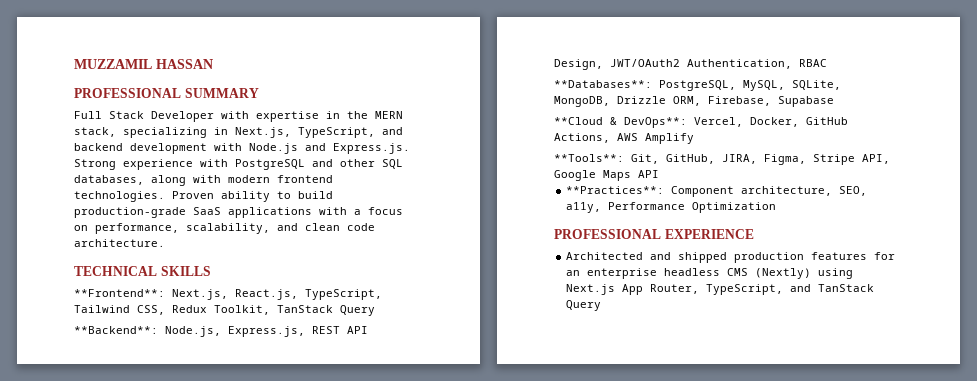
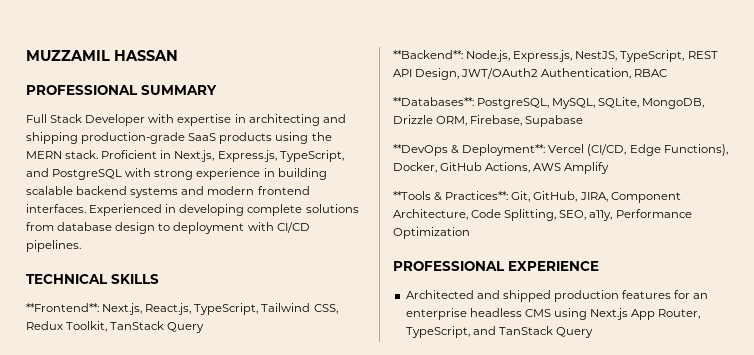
[347,111,403,119] [74,127,207,138] the MERN stack, specializing -> [248,114,346,126] [26,132,332,144] [26,150,158,159] architecting and shipping production-grade SaaS products using the MERN stack. Proficient
[298,127,403,138] [74,143,410,154] [74,159,403,170] [74,175,333,186] [74,191,333,202] [74,207,403,218] [74,223,375,234] [74,239,165,247] TypeScript, and backend development with Node.js and Express.js. Strong experience with PostgreSQL and other SQL databases, along with modern frontend technologies. Proven ability to build production-grade SaaS applications with a focus on performance, scalability, and clean code architecture. -> [217,150,344,162] [26,168,327,180] [26,186,310,198] [26,204,359,216] [26,222,310,234] [26,240,81,252] Express.js, TypeScript, and PostgreSQL with strong experience in building scalable backend systems and modern frontend interfaces. Experienced in developing complete solutions from database design to deployment with CI/CD pipelines.
(305, 331) none -> [575,50,685,62] NestJS, TypeScript,
[554,117,743,128] **Cloud & DevOps**: Vercel, -> [393,144,728,156] **DevOps & Deployment**: Vercel (CI/CD, Edge Functions),
[554,154,890,165] [554,170,659,181] [566,186,833,197] **Tools**: Git, GitHub, JIRA, Figma, Stripe API, Google Maps API // **Practices**: Component architecture, -> [393,191,681,203] [393,209,557,221] **Tools & Practices**: Git, GitHub, JIRA, Component Architecture, Code Splitting,
[755,268,812,279] (Nextly) -> (551, 313) none

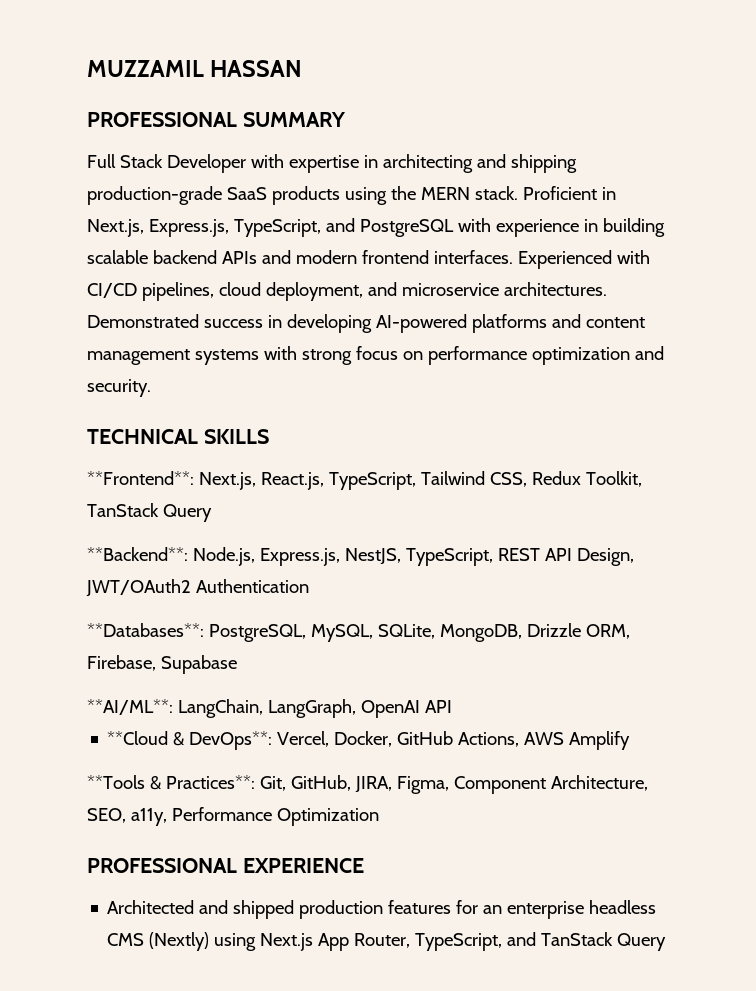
[154,169,194,180] strong -> (491, 225) none
[130,187,179,198] systems -> [221,251,257,264] APIs
[165,204,359,216] [26,222,310,234] [26,240,81,252] in developing complete solutions from database design to deployment with CI/CD pipelines. -> [616,250,650,264] [87,282,607,301] [87,314,645,333] [87,346,664,365] [87,379,151,397] with CI/CD pipelines, cloud deployment, and microservice architectures. Demonstrated success in developing AI-powered platforms and content management systems with strong focus on performance optimization and security.
[541,68,668,79] Authentication, RBAC -> [195,579,309,593] Authentication
[393,144,728,156] **DevOps & Deployment**: Vercel (CI/CD, Edge Functions), -> [87,699,452,718] [107,731,330,750] **AI/ML**: LangChain, LangGraph, OpenAI API // **Cloud & DevOps**: Vercel,
(608, 197) none -> [396,776,449,794] Figma,
[471,209,557,221] Code Splitting, -> (648, 783) none
(551, 313) none -> [149,932,210,951] (Nextly)

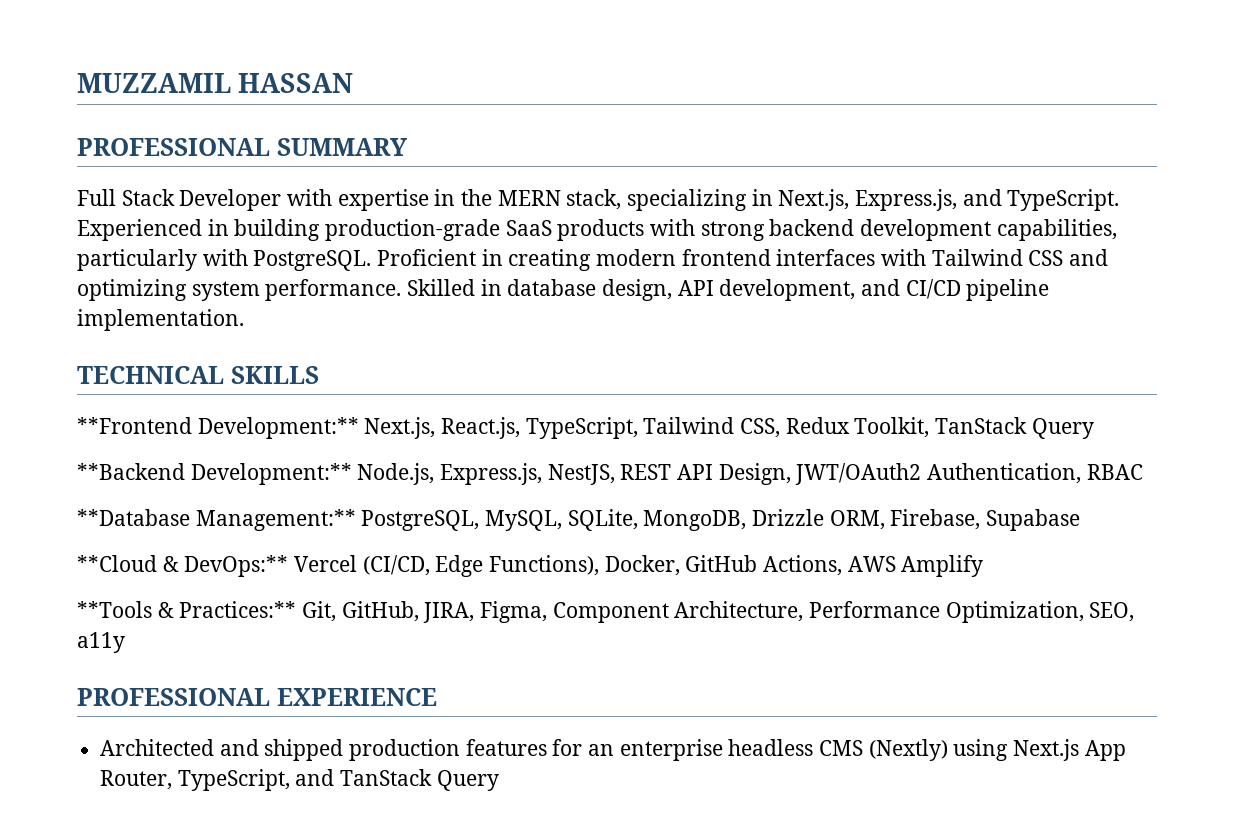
[382,154,577,173] [87,186,616,205] [87,218,665,237] [87,250,650,269] [87,282,607,301] [87,314,645,333] [87,346,664,365] [87,379,151,397] architecting and shipping production-grade SaaS products using the MERN stack. Proficient in Next.js, Express.js, TypeScript, and PostgreSQL with experience in building scalable backend APIs and modern frontend interfaces. Experienced with CI/CD pipelines, cloud deployment, and microservice architectures. Demonstrated success in developing AI-powered platforms and content management systems with strong focus on performance optimization and security. -> [461,189,1120,211] [77,219,1117,241] [77,249,1109,271] [77,279,1050,301] [77,309,244,331] the MERN stack, specializing in Next.js, Express.js, and TypeScript. Experienced in building production-grade SaaS products with strong backend development capabilities, particularly with PostgreSQL. Proficient in creating modern frontend interfaces with Tailwind CSS and optimizing system performance. Skilled in database design, API development, and CI/CD pipeline implementation.
[87,471,194,485] **Frontend**: -> [77,417,359,439] **Frontend Development:**
[87,547,188,561] **Backend**: -> [77,463,352,485] **Backend Development:**
[405,548,493,566] TypeScript, -> (615, 474) none
[195,579,309,593] [87,623,204,637] Authentication // **Databases**: -> [927,463,1143,484] [77,509,356,531] Authentication, RBAC // **Database Management:**
[87,699,452,718] [107,731,330,750] **AI/ML**: LangChain, LangGraph, OpenAI API // **Cloud & DevOps**: Vercel, -> [77,555,600,577] **Cloud & DevOps:** Vercel (CI/CD, Edge Functions),
[165,775,255,789] Practices**: -> [179,601,297,618] Practices:**
[87,807,379,826] SEO, a11y, Performance Optimization -> [809,601,1135,623] [77,632,125,653] Performance Optimization, SEO, a11y

